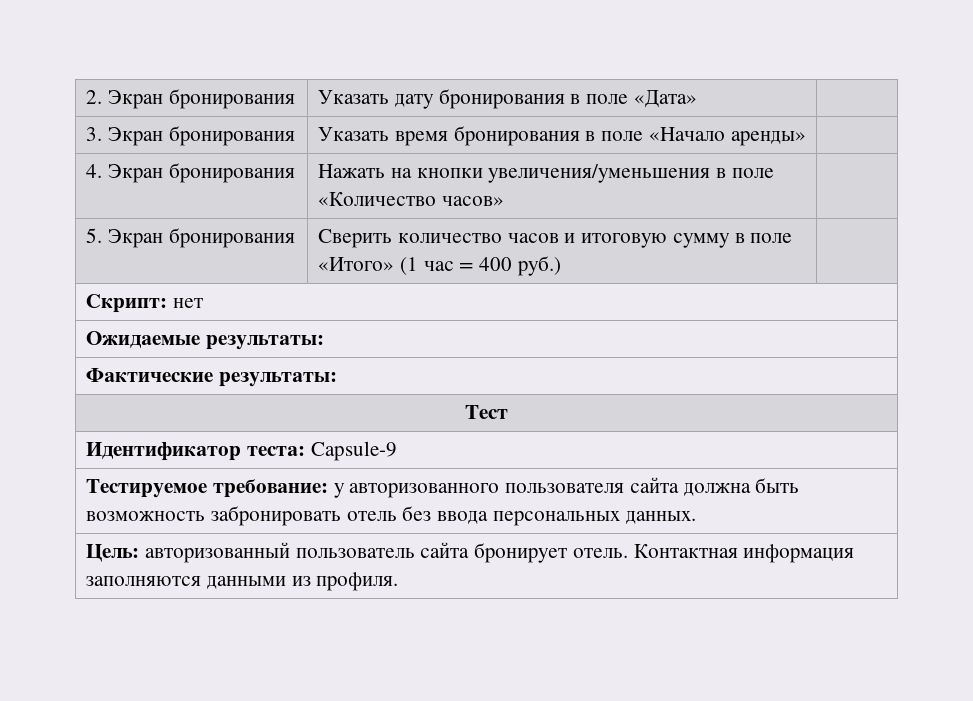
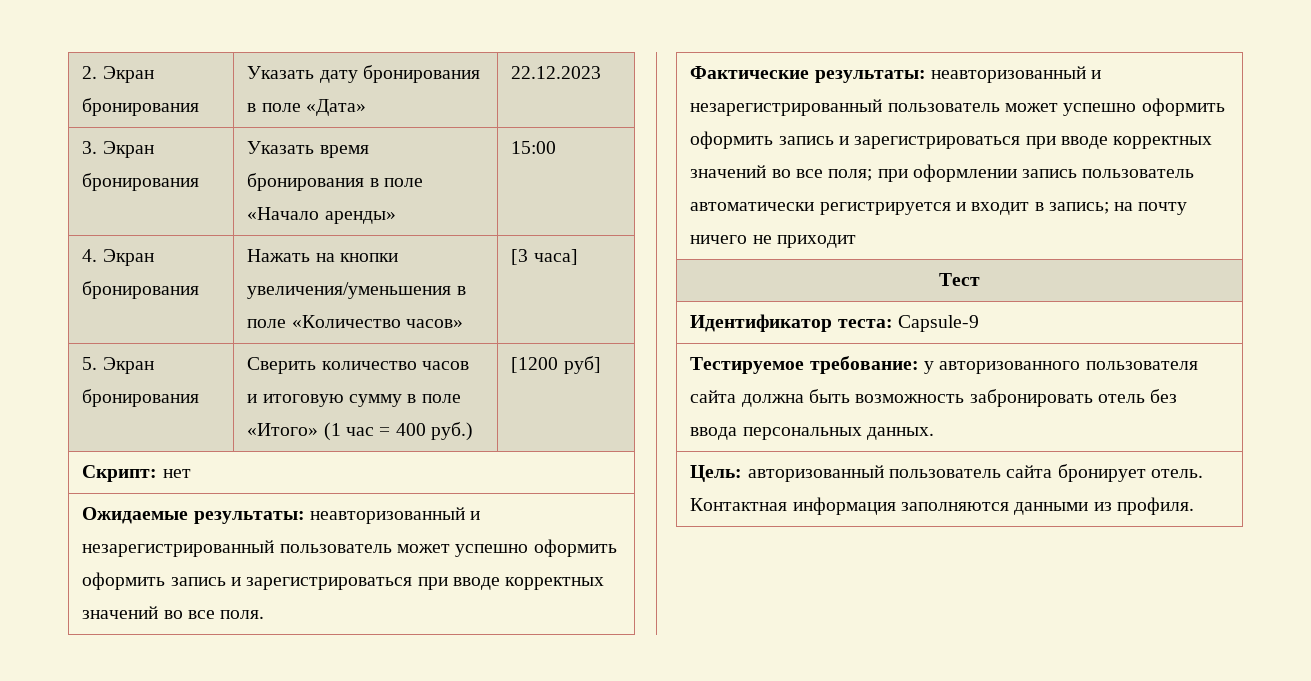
(697, 99) none -> [511,66,602,79] 22.12.2023
(806, 138) none -> [511,141,557,154] 15:00
(505, 201) none -> [511,249,578,265] [3 часа]
(561, 266) none -> [511,356,601,374] [1200 руб]
[86,368,338,387] // Фактические результаты: -> [309,507,481,524] [82,539,617,557] [82,572,605,590] [82,606,265,619] [690,66,1102,83] [690,98,1225,116] [690,131,1213,149] [690,164,1195,182] [690,202,1188,215] [690,235,856,248] неавторизованный и незарегистрированный пользователь может успешно оформить оформить запись и зарегистрироваться при вводе корректных значений во все поля. // Фактические результаты: неавторизованный и незарегистрированный пользователь может успешно оформить оформить запись и зарегистрироваться при вводе корректных значений во все поля; при оформлении запись пользователь автоматически регистрируется и входит в запись; на почту ничего не приходит

